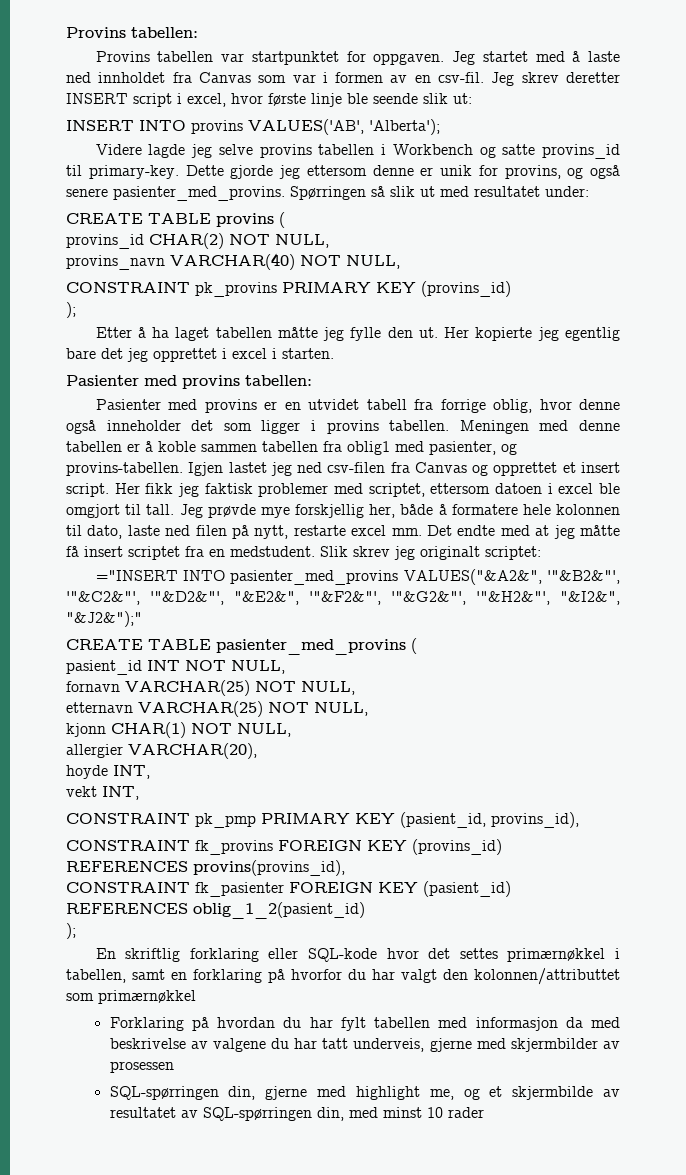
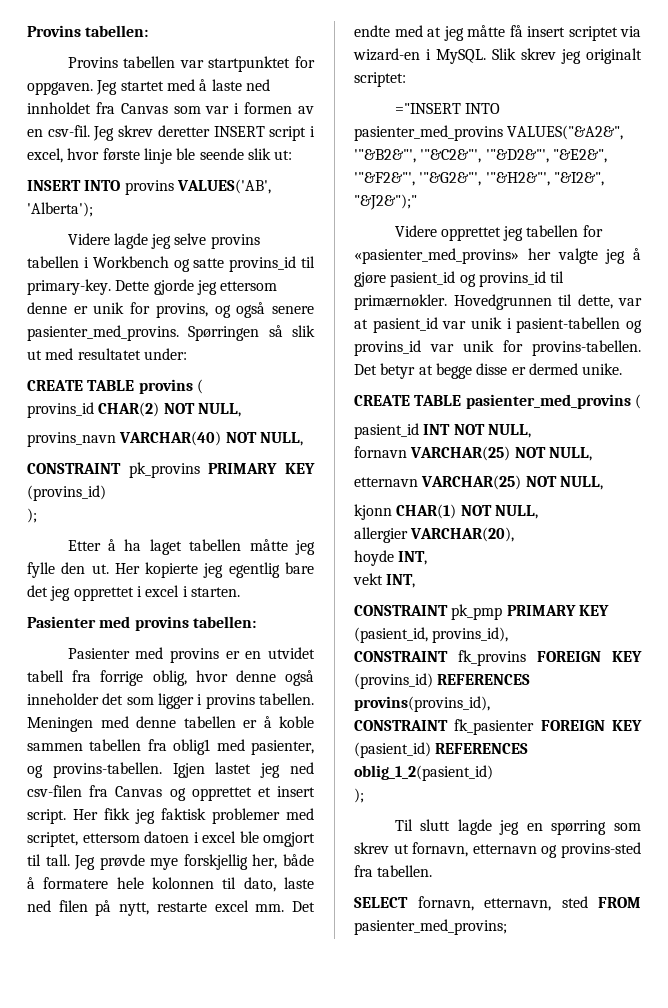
[185,546,315,557] fra en medstudent. -> [620,26,641,37] [353,48,486,64] via wizard-en i MySQL.
(142, 619) none -> [394,225,603,241] [354,248,641,264] [354,271,565,287] [354,294,642,310] [354,317,642,333] [354,340,641,356] [354,363,623,379] // Videre opprettet jeg tabellen for «pasienter_med_provins» her valgte jeg å gjøre pasient_id og provins_id til primærnøkler. Hovedgrunnen til dette, var at pasient_id var unik i pasient-tabellen og provins_id var unik for provins-tabellen. Det betyr at begge disse er dermed unike.
[95,948,621,962] [66,968,620,985] [66,990,196,1004] [109,1017,621,1031] [109,1038,620,1052] [109,1061,174,1073] [109,1086,620,1100] [109,1107,484,1121] En skriftlig forklaring eller SQL-kode hvor det settes primærnøkkel i tabellen, samt en forklaring på hvorfor du har valgt den kolonnen/attributtet som primærnøkkel // Forklaring på hvordan du har fylt tabellen med informasjon da med beskrivelse av valgene du har tatt underveis, gjerne med skjermbilder av prosessen // SQL-spørringen din, gjerne med highlight me, og et skjermbilde av resultatet av SQL-spørringen din, med minst 10 rader -> [394,819,641,835] [354,842,641,858] [354,865,433,877] [354,896,641,911] [354,919,507,935] Til slutt lagde jeg en spørring som skrev ut fornavn, etternavn og provins-sted fra tabellen. // SELECT fornavn, etternavn, sted FROM pasienter_med_provins;

